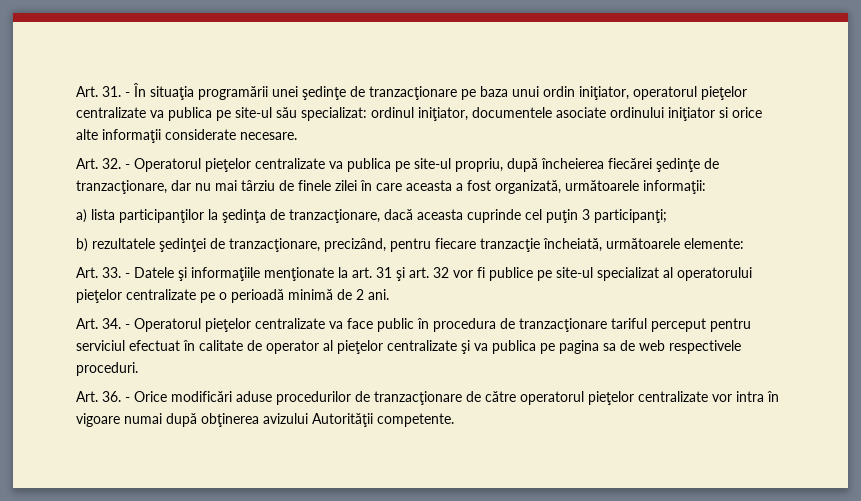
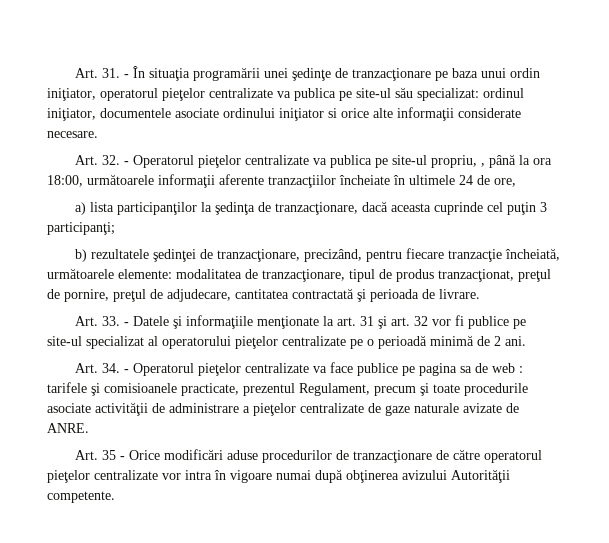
[507,158,719,172] [76,180,706,194] după încheierea fiecărei şedinţe de tranzacţionare, dar nu mai târziu de finele zilei în care aceasta a fost organizată, următoarele informaţii: -> [480,154,552,168] [47,174,516,188] , până la ora 18:00, următoarele informaţii aferente tranzacţiilor încheiate în ultimele 24 de ore,
(744, 243) none -> [176,269,551,282] [47,288,480,302] modalitatea de tranzacţionare, tipul de produs tranzacţionat, preţul de pornire, preţul de adjudecare, cantitatea contractată şi perioada de livrare.
[377,318,751,332] [76,340,536,354] public în procedura de tranzacţionare tariful perceput pentru serviciul efectuat în calitate de operator al pieţelor centralizate şi va publica -> [356,363,398,376] publice
[669,340,741,354] [76,362,138,376] [76,391,121,402] respectivele proceduri. // Art. 36. -> [518,366,523,373] [47,382,528,396] [47,402,519,416] [47,423,89,433] [74,450,116,460] : tarifele şi comisioanele practicate, prezentul Regulament, precum şi toate procedurile asociate activităţii de administrare a pieţelor centralizate de gaze naturale avizate de ANRE. // Art. 35

